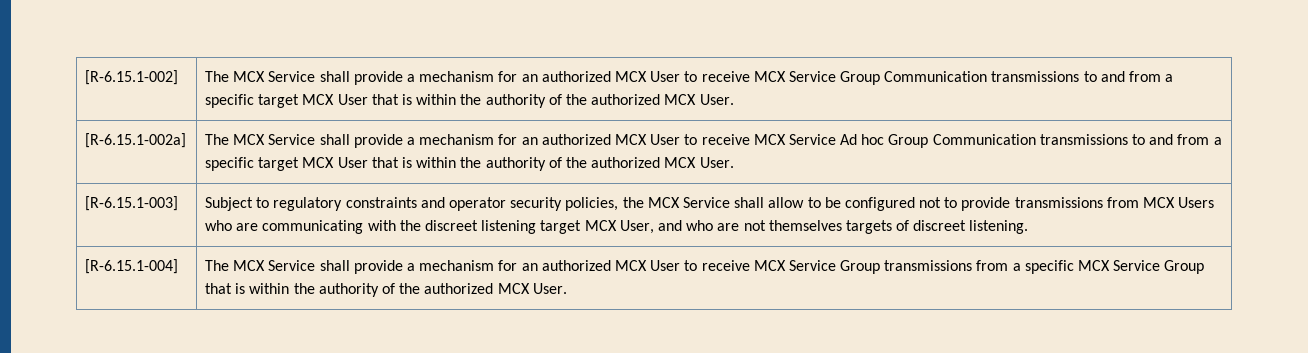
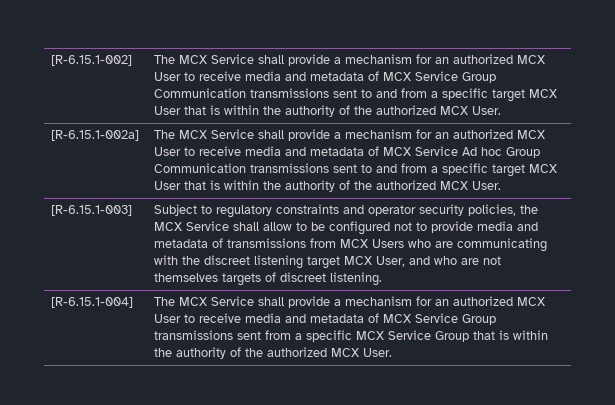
(750, 76) none -> [245,71,380,81] media and metadata of
(1080, 76) none -> [333,89,358,98] sent
(750, 139) none -> [245,146,380,156] media and metadata of
(1128, 139) none -> [333,164,358,173] sent
(1011, 204) none -> [477,221,539,231] [154,238,224,248] media and metadata of
(750, 265) none -> [245,313,380,323] media and metadata of
(973, 265) none -> [237,331,262,340] sent

